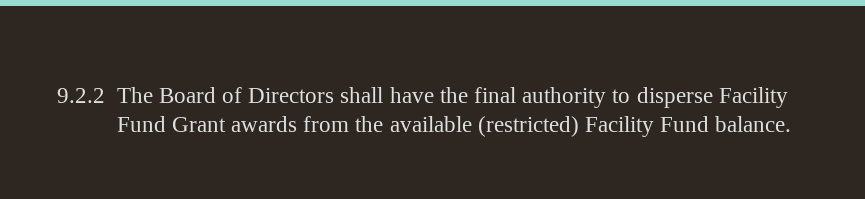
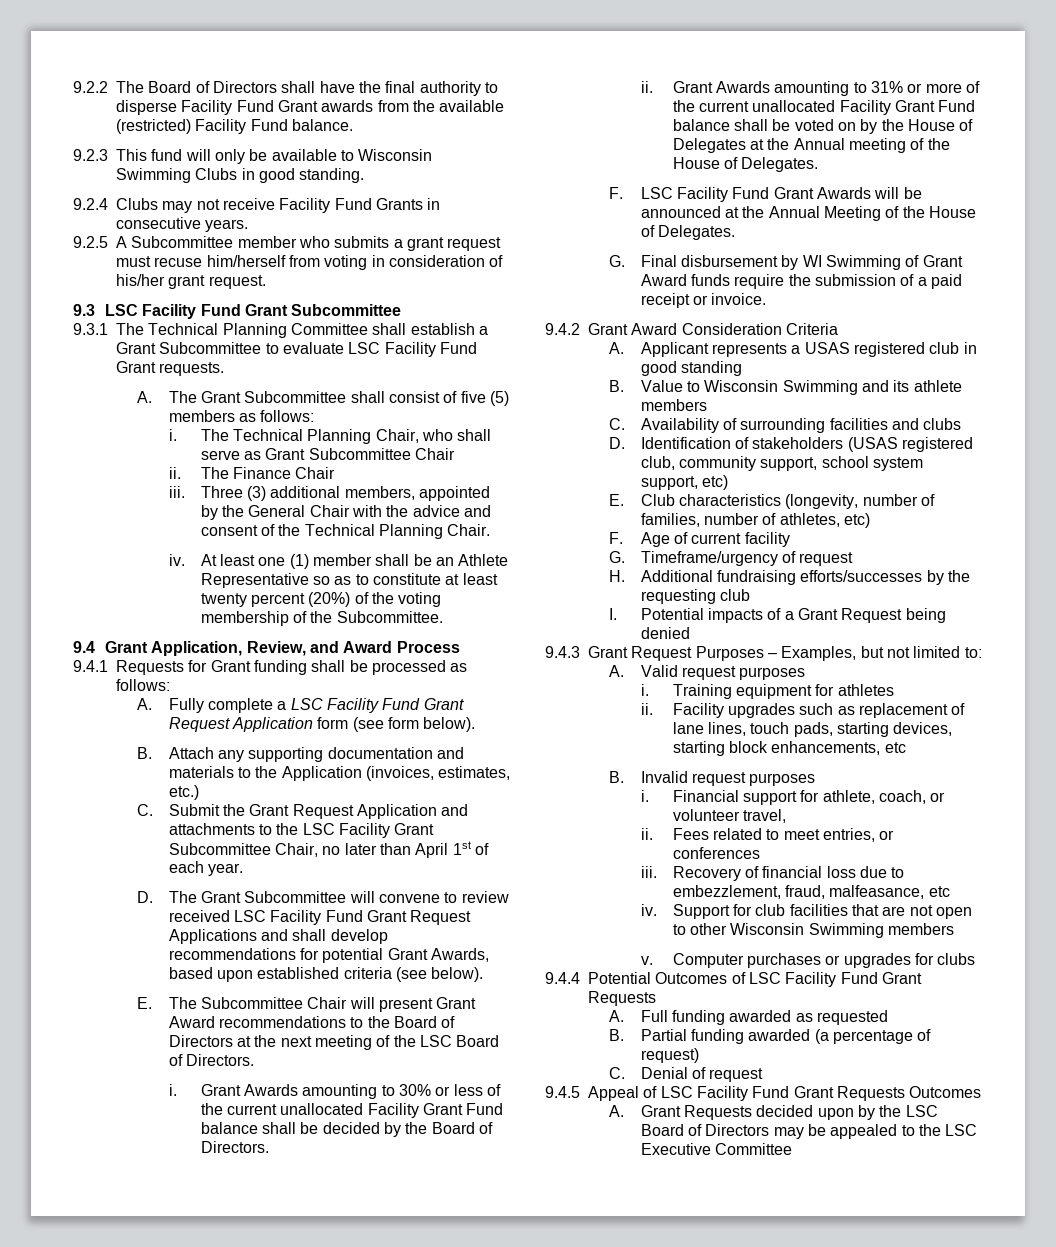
(792, 124) none -> [73,149,433,164] [116,168,365,183] [73,198,441,213] [116,217,249,232] [73,236,502,251] [116,255,504,270] [116,274,266,289] [73,304,402,319] [73,323,488,338] [116,342,477,357] [116,361,225,376] [136,391,510,406] [168,410,315,422] [168,429,492,444] [200,448,456,460] [168,467,336,479] [168,486,491,501] [200,505,492,520] [200,524,491,539] [168,554,509,569] [200,573,498,588] [200,592,442,607] [200,611,443,626] [73,641,460,656] [73,660,468,675] [116,679,170,691] [136,698,464,713] [168,717,476,732] [136,747,465,762] [168,766,511,781] [168,785,199,800] [136,804,469,819] [168,823,435,838] [168,841,490,858] [168,861,244,876] [136,891,509,903] [168,910,472,925] [168,929,388,944] [168,948,490,963] [168,967,484,982] [136,997,477,1012] [168,1016,456,1028] [168,1035,500,1050] [168,1054,255,1066] [168,1084,502,1099] [200,1103,504,1118] [200,1122,494,1137] [200,1141,269,1153] [640,81,981,96] [672,100,976,115] [672,119,974,134] [672,138,950,153] [672,157,819,172] [608,187,922,202] [640,206,977,221] [640,225,736,240] [608,255,963,270] [640,274,963,289] [640,293,767,308] [545,323,838,335] [608,342,977,357] [640,361,743,376] [608,380,962,395] [640,399,707,411] [608,418,962,433] [608,437,974,452] [640,456,924,471] [640,475,729,490] [608,494,936,509] [640,513,871,528] [608,532,790,547] [608,551,854,566] [608,570,971,585] [640,589,751,604] [608,608,946,623] [640,627,690,639] [545,646,982,661] [608,665,806,680] [640,684,894,699] [640,703,966,718] [672,722,953,737] [672,741,906,756] [608,771,816,786] [640,790,946,805] [672,809,787,823] [640,828,895,842] [672,847,760,859] [640,866,905,881] [672,885,950,899] [640,904,973,919] [672,923,955,938] [640,953,976,968] [545,972,922,987] [588,991,656,1006] [608,1010,889,1025] [608,1029,932,1044] [640,1048,699,1063] [608,1067,764,1082] [545,1086,982,1101] [608,1105,938,1120] [640,1124,978,1139] [640,1143,793,1155] // 9.2.3 This fund will only be available to Wisconsin Swimming Clubs in good standing. // 9.2.4 Clubs may not receive Facility Fund Grants in consecutive years. // 9.2.5 A Subcommittee member who submits a grant request must recuse him/herself from voting in consideration of his/her grant request. // 9.3 LSC Facility Fund Grant Subcommittee // 9.3.1 The Technical Planning Committee shall establish a Grant Subcommittee to evaluate LSC Facility Fund Grant requests. // A. The Grant Subcommittee shall consist of five (5) members as follows: // i. The Technical Planning Chair, who shall serve as Grant Subcommittee Chair // ii. The Finance Chair // iii. Three (3) additional members, appointed by the General Chair with the advice and consent of the Technical Planning Chair. // iv. At least one (1) member shall be an Athlete Representative so as to constitute at least twenty percent (20%) of the voting membership of the Subcommittee. // 9.4 Grant Application, Review, and Award Process // 9.4.1 Requests for Grant funding shall be processed as follows: // A. Fully complete a LSC Facility Fund Grant Request Application form (see form below). // B. Attach any supporting documentation and materials to the Application (invoices, estimates, etc.) // C. Submit the Grant Request Application and attachments to the LSC Facility Grant Subcommittee Chair, no later than April 1st of each year. // D. The Grant Subcommittee will convene to review received LSC Facility Fund Grant Request Applications and shall develop recommendations for potential Grant Awards, based upon established criteria (see below). // E. The Subcommittee Chair will present Grant Award recommendations to the Board of Directors at the next meeting of the LSC Board of Directors. // i. Grant Awards amounting to 30% or less of the current unallocated Facility Grant Fund balance shall be decided by the Board of Directors. // ii. Grant Awards amounting to 31% or more of the current unallocated Facility Grant Fund balance shall be voted on by the House of Delegates at the Annual meeting of the House of Delegates. // F. LSC Facility Fund Grant Awards will be announced at the Annual Meeting of the House of Delegates. // G. Final disbursement by WI Swimming of Grant Award funds require the submission of a paid receipt or invoice. // 9.4.2 Grant Award Consideration Criteria // A. Applicant represents a USAS registered club in good standing // B. Value to Wisconsin Swimming and its athlete members // C. Availability of surrounding facilities and clubs // D. Identification of stakeholders (USAS registered club, community support, school system support, etc) // E. Club characteristics (longevity, number of families, number of athletes, etc) // F. Age of current facility // G. Timeframe/urgency of request // H. Additional fundraising efforts/successes by the requesting club // I. Potential impacts of a Grant Request being denied // 9.4.3 Grant Request Purposes – Examples, but not limited to: // A. Valid request purposes // i. Training equipment for athletes // ii. Facility upgrades such as replacement of lane lines, touch pads, starting devices, starting block enhancements, etc // B. Invalid request purposes // i. Financial support for athlete, coach, or volunteer travel, // ii. Fees related to meet entries, or conferences // iii. Recovery of financial loss due to embezzlement, fraud, malfeasance, etc // iv. Support for club facilities that are not open to other Wisconsin Swimming members // v. Computer purchases or upgrades for clubs // 9.4.4 Potential Outcomes of LSC Facility Fund Grant Requests // A. Full funding awarded as requested // B. Partial funding awarded (a percentage of request) // C. Denial of request // 9.4.5 Appeal of LSC Facility Fund Grant Requests Outcomes // A. Grant Requests decided upon by the LSC Board of Directors may be appealed to the LSC Executive Committee

